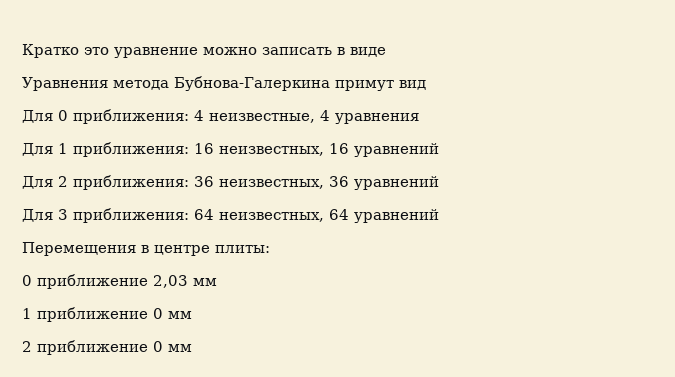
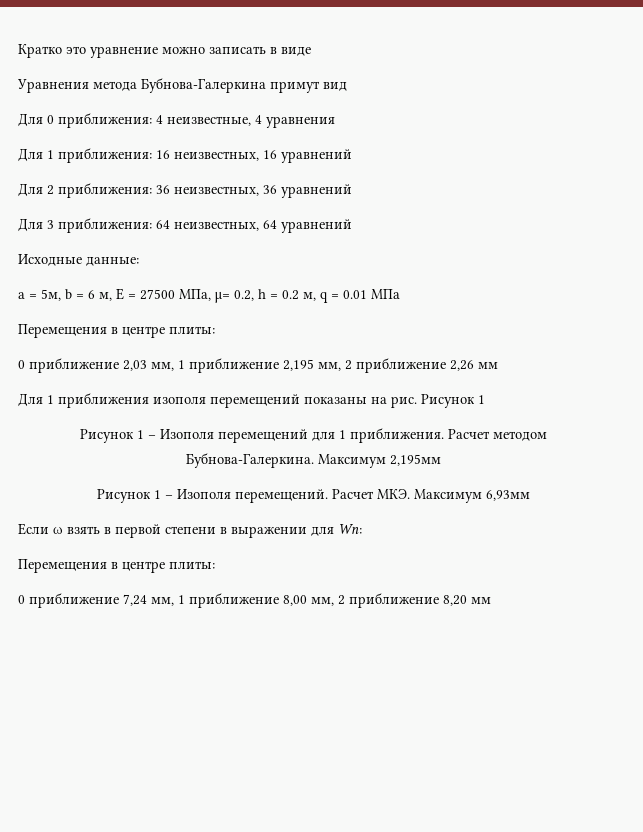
(439, 216) none -> [18,254,139,266] [18,288,400,303] // Исходные данные: // a = 5м, b = 6 м, E = 27500 МПа, μ= 0.2, h = 0.2 м, q = 0.01 МПа
[193,278,217,286] [22,307,192,322] [22,340,163,355] мм // 1 приближение 0 мм // 2 приближение 0 -> [151,358,498,373] [18,393,485,408] [79,428,547,443] [185,453,441,468] [96,489,530,503] [18,523,362,538] [18,559,215,573] [18,593,467,608] мм, 1 приближение 2,195 мм, 2 приближение 2,26 мм // Для 1 приближения изополя перемещений показаны на рис. Рисунок 1 // Рисунок 1 – Изополя перемещений для 1 приближения. Расчет методом Бубнова-Галеркина. Максимум 2,195мм // Рисунок 1 – Изополя перемещений. Расчет МКЭ. Максимум 6,93мм // Если ω взять в первой степени в выражении для Wn: // Перемещения в центре плиты: // 0 приближение 7,24 мм, 1 приближение 8,00 мм, 2 приближение 8,20

